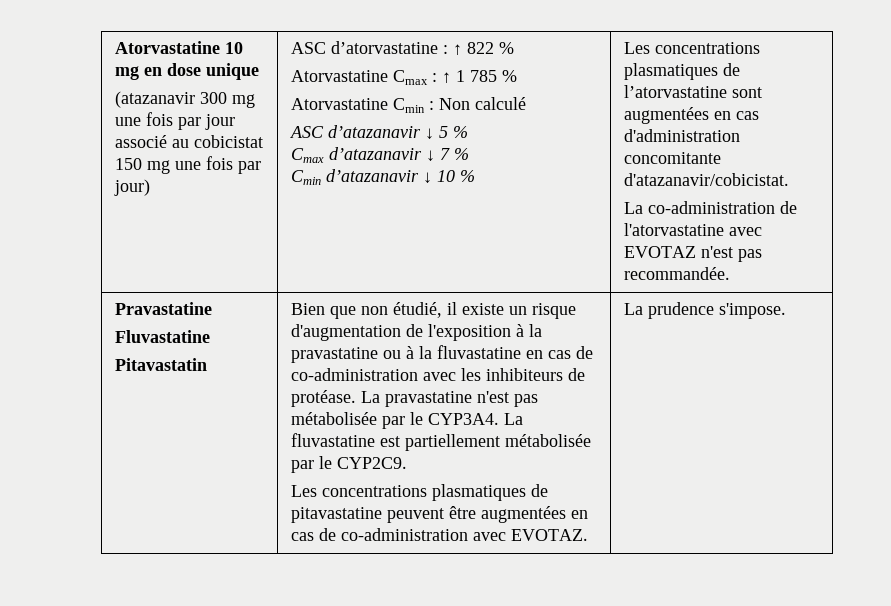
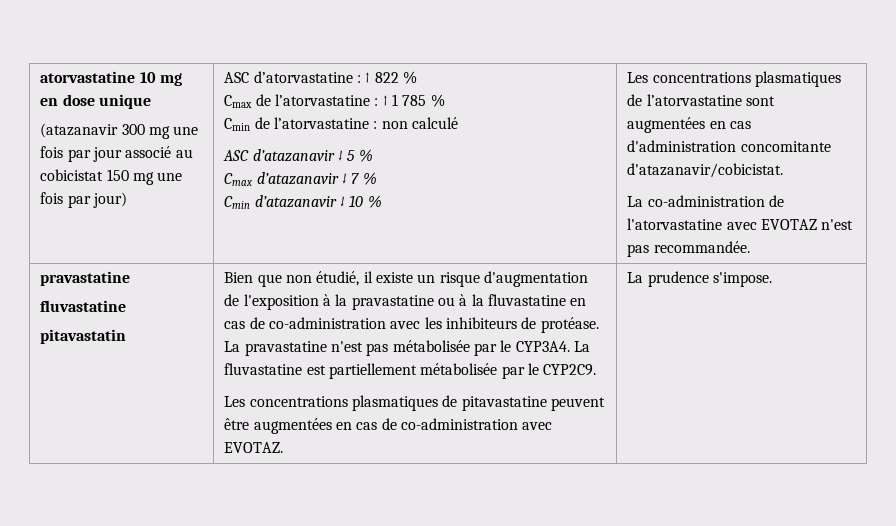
[115,41,221,54] Atorvastatine -> [40,71,136,83] atorvastatine
[291,70,429,85] Atorvastatine Cmax -> [224,94,370,108] Cmax de l’atorvastatine
[291,98,471,113] Atorvastatine Cmin : Non -> [224,117,408,131] Cmin de l’atorvastatine : non
[115,302,213,315] [115,330,211,343] [115,358,208,371] Pravastatine // Fluvastatine // Pitavastatin -> [40,271,131,286] [40,300,127,312] [40,329,127,344] pravastatine // fluvastatine // pitavastatin

